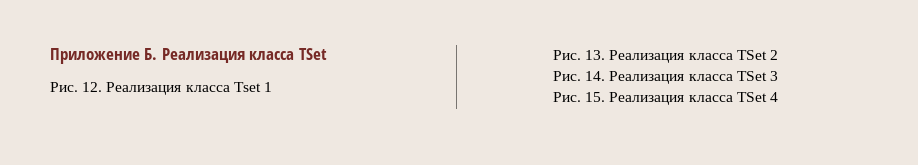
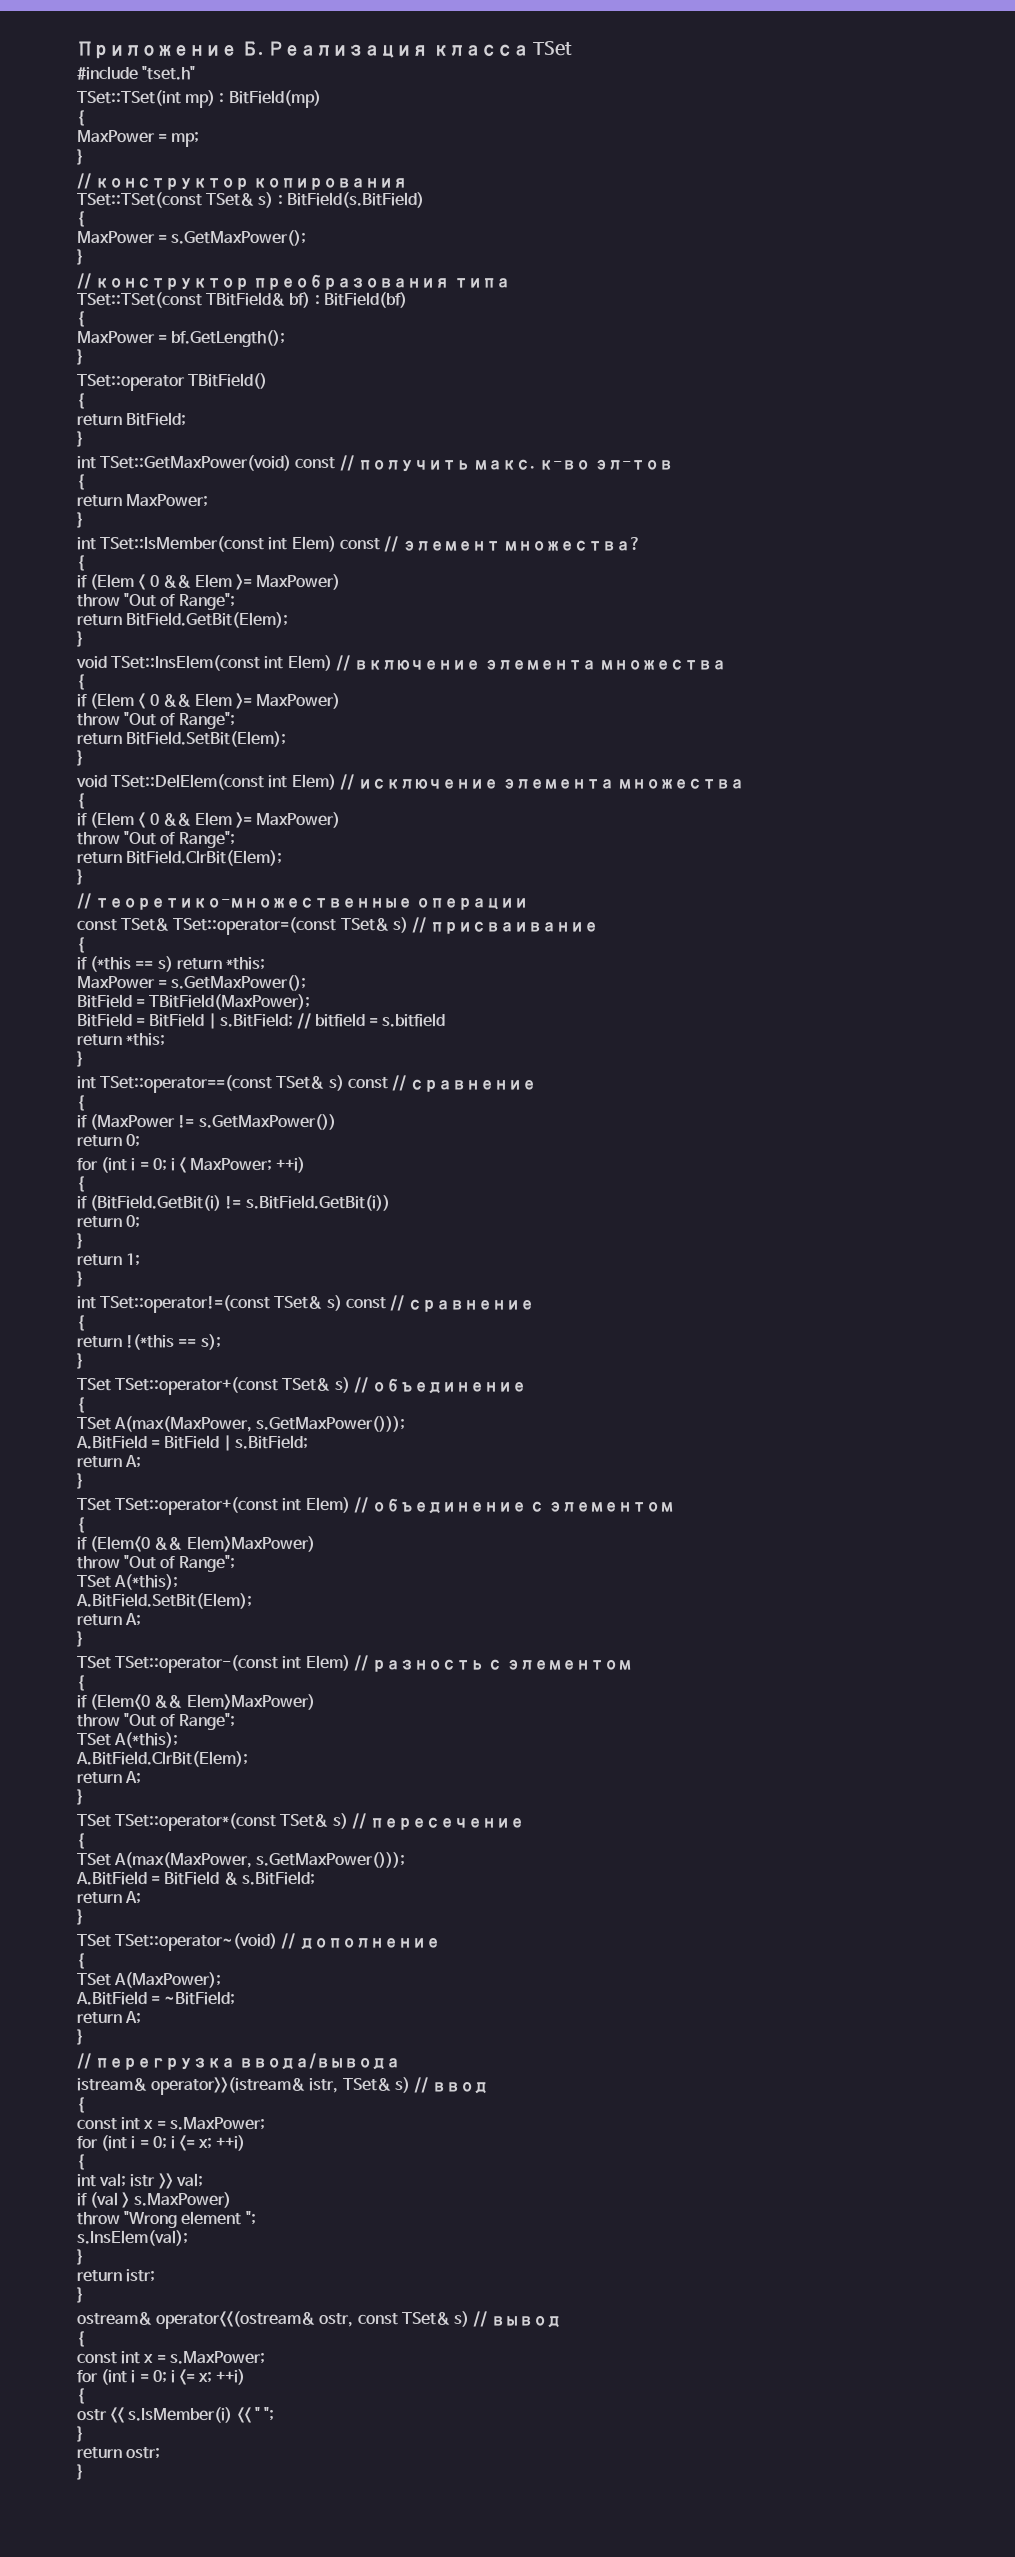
[50,82,272,95] [553,50,778,63] [553,71,778,84] [553,92,778,105] Рис. 12. Реализация класса Tset 1 // Рис. 13. Реализация класса TSet 2 // Рис. 14. Реализация класса TSet 3 // Рис. 15. Реализация класса TSet 4 -> [77,66,196,80] [77,90,321,108] [77,110,84,126] [77,130,200,147] [77,149,84,165] [77,173,408,190] [77,192,424,208] [77,211,84,227] [77,230,307,246] [77,249,84,265] [77,273,510,290] [77,292,407,308] [77,311,84,327] [77,330,286,347] [77,349,84,365] [77,373,268,391] [77,393,84,409] [77,412,187,426] [77,431,84,447] [77,455,674,472] [77,474,84,490] [77,494,209,507] [77,512,84,528] [77,536,642,552] [77,555,84,571] [77,574,341,590] [77,593,235,610] [77,612,289,628] [77,631,84,647] [76,655,727,671] [77,674,84,690] [77,693,341,709] [77,712,235,729] [77,731,287,747] [77,750,84,766] [76,774,745,790] [77,793,84,809] [77,812,341,828] [77,831,235,848] [77,850,283,866] [77,869,84,885] [77,893,529,910] [77,917,599,935] [77,937,84,953] [77,956,265,972] [77,975,307,991] [77,994,311,1010] [77,1013,446,1029] [77,1033,166,1046] [77,1051,84,1067] [77,1075,537,1093] [77,1095,84,1111] [77,1114,336,1130] [77,1134,141,1147] [77,1157,306,1173] [77,1176,84,1192] [77,1195,390,1211] [77,1215,141,1228] [77,1233,84,1249] [77,1253,141,1266] [77,1271,84,1287] [77,1295,535,1313] [77,1315,84,1331] [77,1334,221,1350] [77,1353,84,1369] [77,1377,526,1395] [77,1397,84,1413] [77,1416,406,1432] [76,1435,308,1451] [77,1455,142,1468] [77,1473,84,1489] [77,1497,675,1515] [77,1517,84,1533] [77,1536,315,1552] [77,1555,235,1572] [77,1574,179,1590] [76,1593,252,1609] [77,1613,142,1626] [77,1631,84,1647] [77,1655,633,1673] [77,1675,84,1691] [77,1694,315,1710] [77,1713,235,1730] [77,1732,179,1748] [76,1751,248,1767] [77,1771,142,1784] [77,1789,84,1805] [77,1813,524,1831] [77,1833,84,1849] [77,1852,406,1868] [76,1871,315,1885] [77,1891,142,1904] [77,1909,84,1925] [77,1933,440,1951] [77,1953,84,1969] [77,1972,222,1988] [76,1991,236,2005] [77,2011,142,2024] [77,2029,84,2045] [77,2053,401,2070] [77,2077,489,2095] [77,2097,84,2113] [77,2117,265,2130] [77,2135,246,2151] [77,2154,84,2170] [77,2173,203,2189] [77,2192,231,2208] [77,2211,256,2228] [77,2230,188,2246] [77,2249,84,2265] [77,2269,156,2282] [77,2287,84,2303] [77,2311,562,2329] [77,2331,84,2347] [77,2351,265,2364] [77,2369,246,2385] [77,2388,84,2404] [77,2407,274,2423] [77,2426,84,2442] [77,2447,161,2459] [77,2464,84,2480] #include "tset.h" // TSet::TSet(int mp) : BitField(mp) // { // MaxPower = mp; // } // // конструктор копирования // TSet::TSet(const TSet& s) : BitField(s.BitField) // { // MaxPower = s.GetMaxPower(); // } // // конструктор преобразования типа // TSet::TSet(const TBitField& bf) : BitField(bf) // { // MaxPower = bf.GetLength(); // } // TSet::operator TBitField() // { // return BitField; // } // int TSet::GetMaxPower(void) const // получить макс. к-во эл-тов // { // return MaxPower; // } // int TSet::IsMember(const int Elem) const // элемент множества? // { // if (Elem < 0 && Elem >= MaxPower) // throw "Out of Range"; // return BitField.GetBit(Elem); // } // void TSet::InsElem(const int Elem) // включение элемента множества // { // if (Elem < 0 && Elem >= MaxPower) // throw "Out of Range"; // return BitField.SetBit(Elem); // } // void TSet::DelElem(const int Elem) // исключение элемента множества // { // if (Elem < 0 && Elem >= MaxPower) // throw "Out of Range"; // return BitField.ClrBit(Elem); // } // // теоретико-множественные операции // const TSet& TSet::operator=(const TSet& s) // присваивание // { // if (*this == s) return *this; // MaxPower = s.GetMaxPower(); // BitField = TBitField(MaxPower); // BitField = BitField | s.BitField; // bitfield = s.bitfield // return *this; // } // int TSet::operator==(const TSet& s) const // сравнение // { // if (MaxPower != s.GetMaxPower()) // return 0; // for (int i = 0; i < MaxPower; ++i) // { // if (BitField.GetBit(i) != s.BitField.GetBit(i)) // return 0; // } // return 1; // } // int TSet::operator!=(const TSet& s) const // сравнение // { // return !(*this == s); // } // TSet TSet::operator+(const TSet& s) // объединение // { // TSet A(max(MaxPower, s.GetMaxPower())); // A.BitField = BitField | s.BitField; // return A; // } // TSet TSet::operator+(const int Elem) // объединение с элементом // { // if (Elem<0 && Elem>MaxPower) // throw "Out of Range"; // TSet A(*this); // A.BitField.SetBit(Elem); // return A; // } // TSet TSet::operator-(const int Elem) // разность с элементом // { // if (Elem<0 && Elem>MaxPower) // throw "Out of Range"; // TSet A(*this); // A.BitField.ClrBit(Elem); // return A; // } // TSet TSet::operator*(const TSet& s) // пересечение // { // TSet A(max(MaxPower, s.GetMaxPower())); // A.BitField = BitField & s.BitField; // return A; // } // TSet TSet::operator~(void) // дополнение // { // TSet A(MaxPower); // A.BitField = ~BitField; // return A; // } // // перегрузка ввода/вывода // istream& operator>>(istream& istr, TSet& s) // ввод // { // const int x = s.MaxPower; // for (int i = 0; i <= x; ++i) // { // int val; istr >> val; // if (val > s.MaxPower) // throw "Wrong element "; // s.InsElem(val); // } // return istr; // } // ostream& operator<<(ostream& ostr, const TSet& s) // вывод // { // const int x = s.MaxPower; // for (int i = 0; i <= x; ++i) // { // ostr << s.IsMember(i) << " "; // } // return ostr; // }

